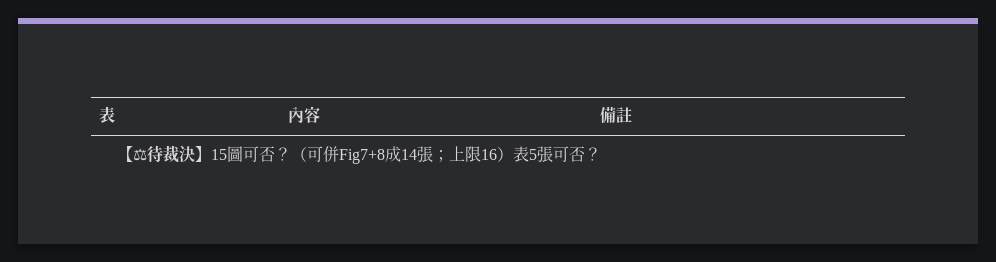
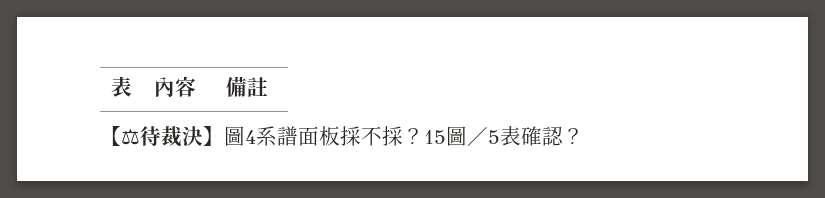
[210,146,585,164] 15圖可否？（可併Fig7+8成14張；上限16）表5張可否 -> [224,126,564,146] 圖4系譜面板採不採？15圖／5表確認

